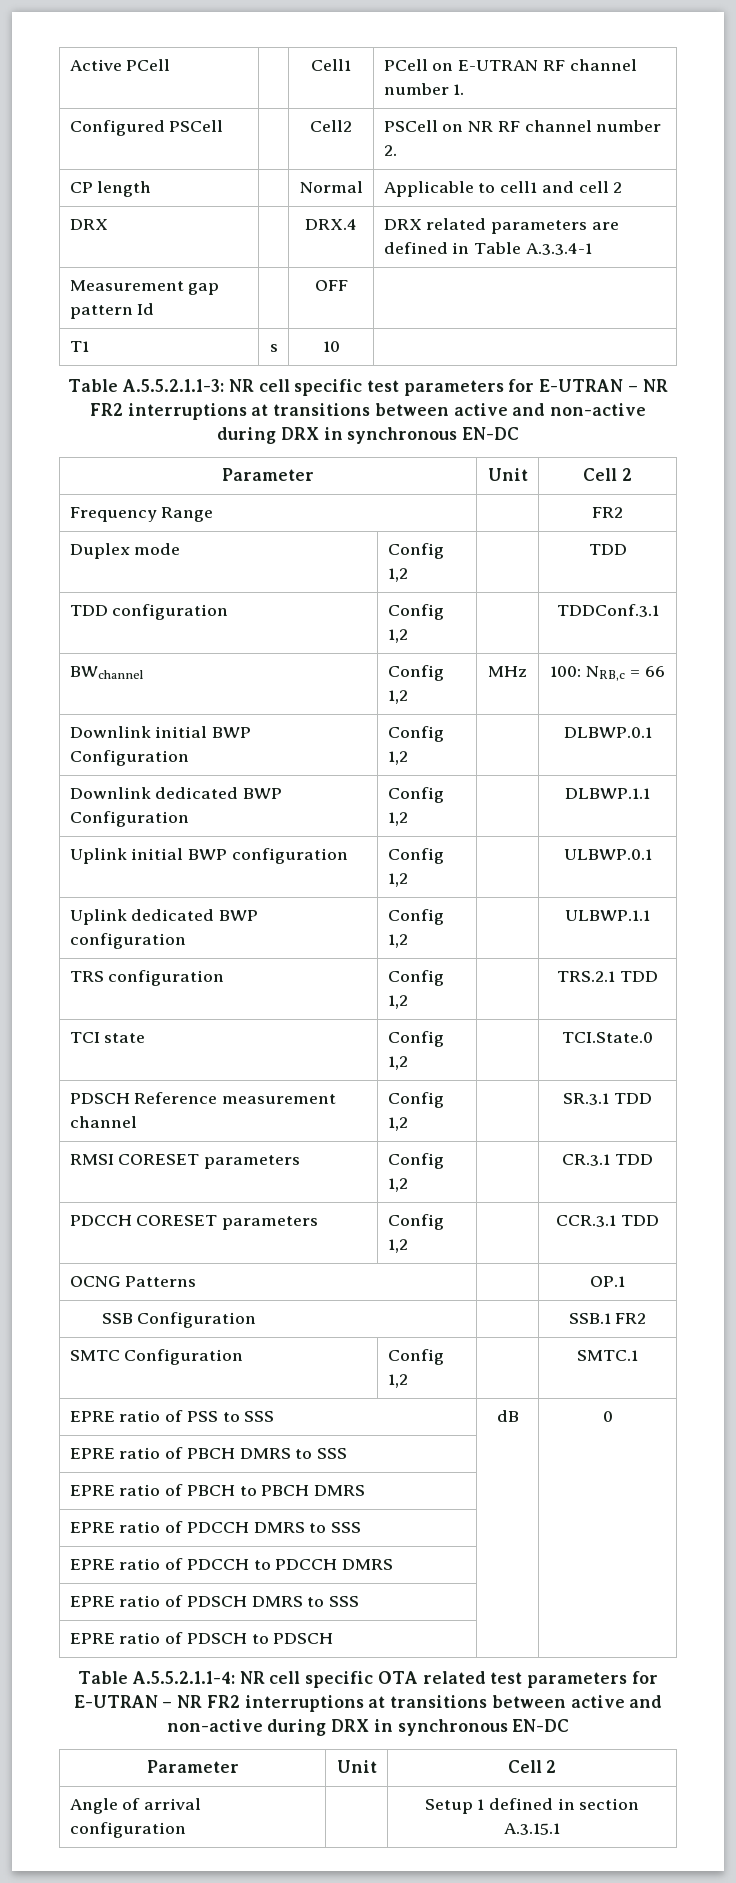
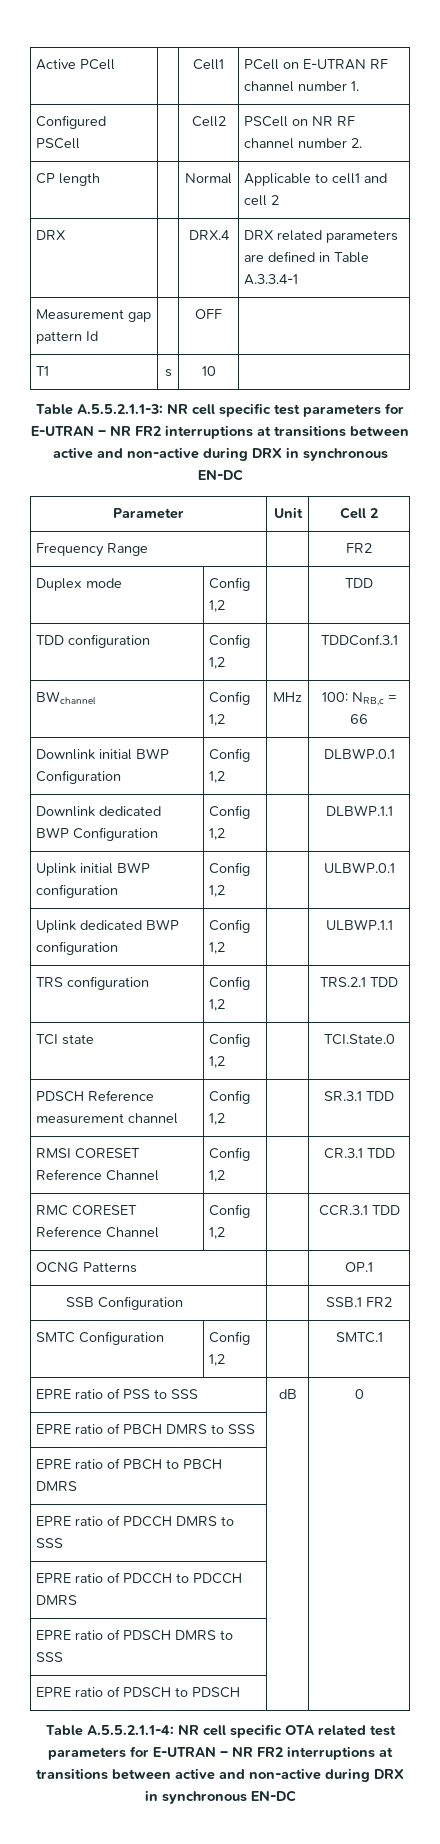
[204,1155,301,1169] parameters -> [36,1169,160,1181] Reference Channel
[69,1215,319,1230] PDCCH CORESET parameters -> [36,1205,138,1216] [36,1226,160,1238] RMC CORESET Reference Channel
[146,1760,239,1773] [336,1760,377,1773] [507,1760,557,1773] [69,1798,202,1814] [69,1822,186,1838] [424,1798,640,1814] [504,1823,560,1835] // Parameter | Unit | Cell 2 // Angle of arrival configuration | | Setup 1 defined in section A.3.15.1 -> (296, 1796) none

